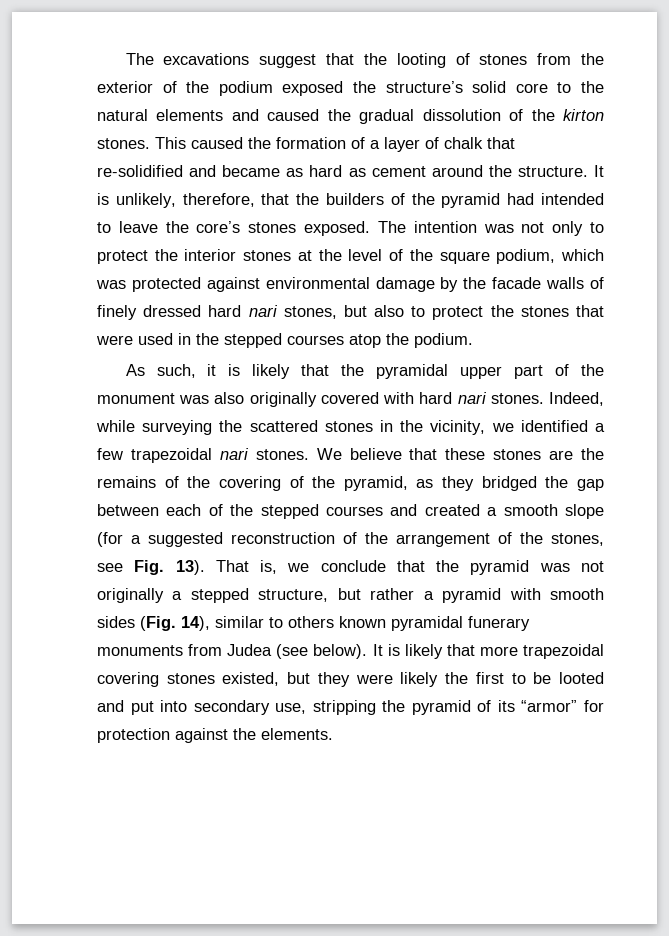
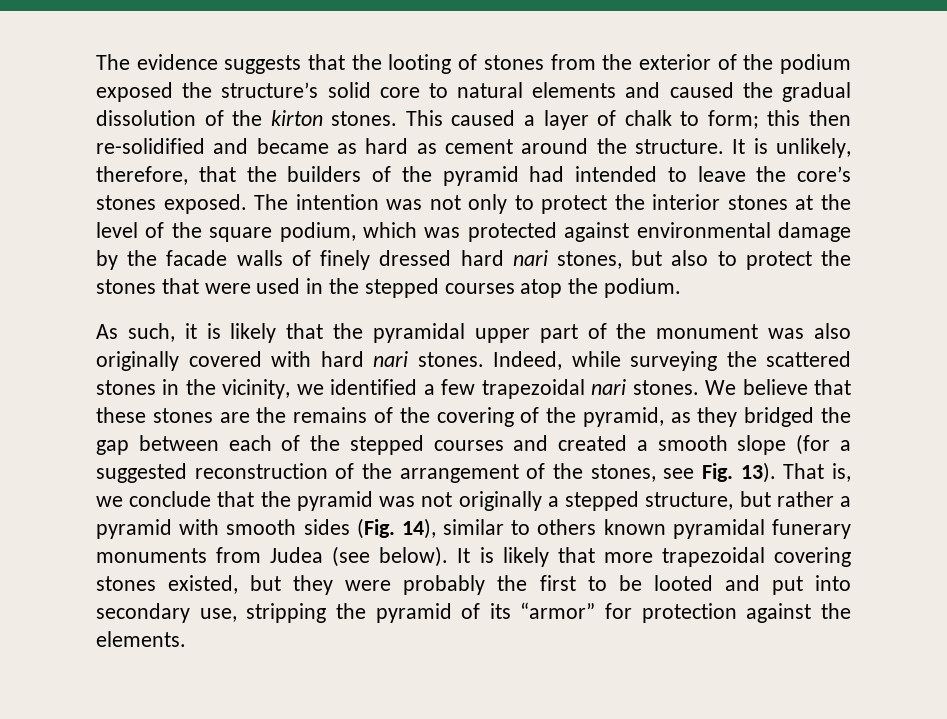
[125,53,317,68] The excavations suggest -> [96,54,302,74] The evidence suggests
[581,81,605,93] the -> (448, 90) none
[248,137,365,149] the formation of -> (516, 118) none
[487,137,515,149] that -> [680,110,851,129] to form; this then
[400,672,439,687] likely -> [403,575,486,595] probably

